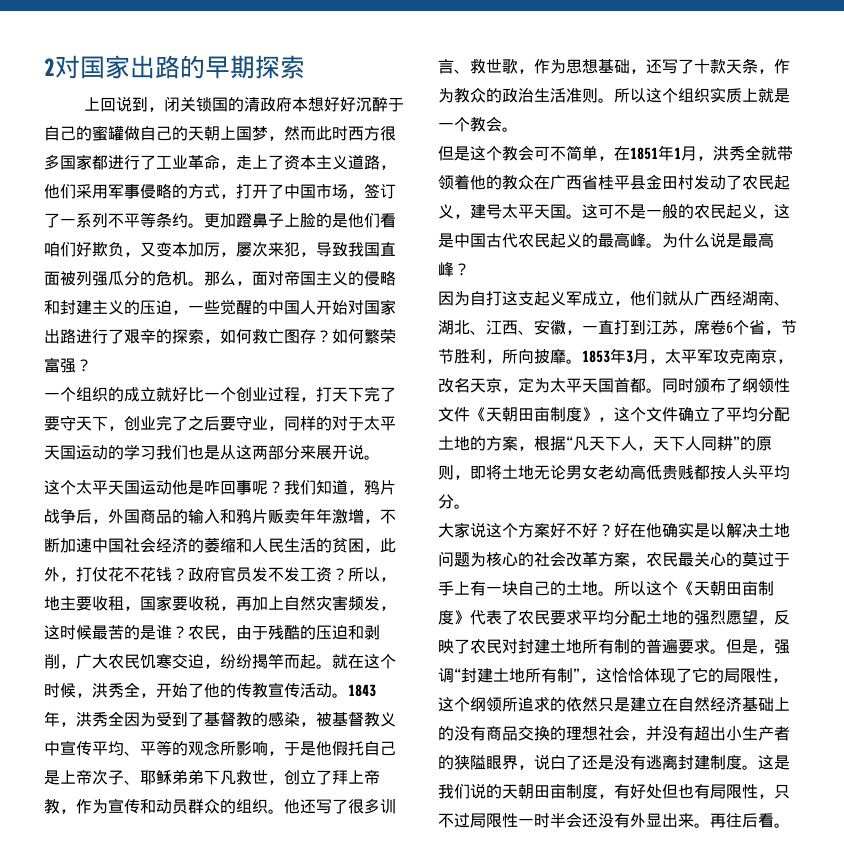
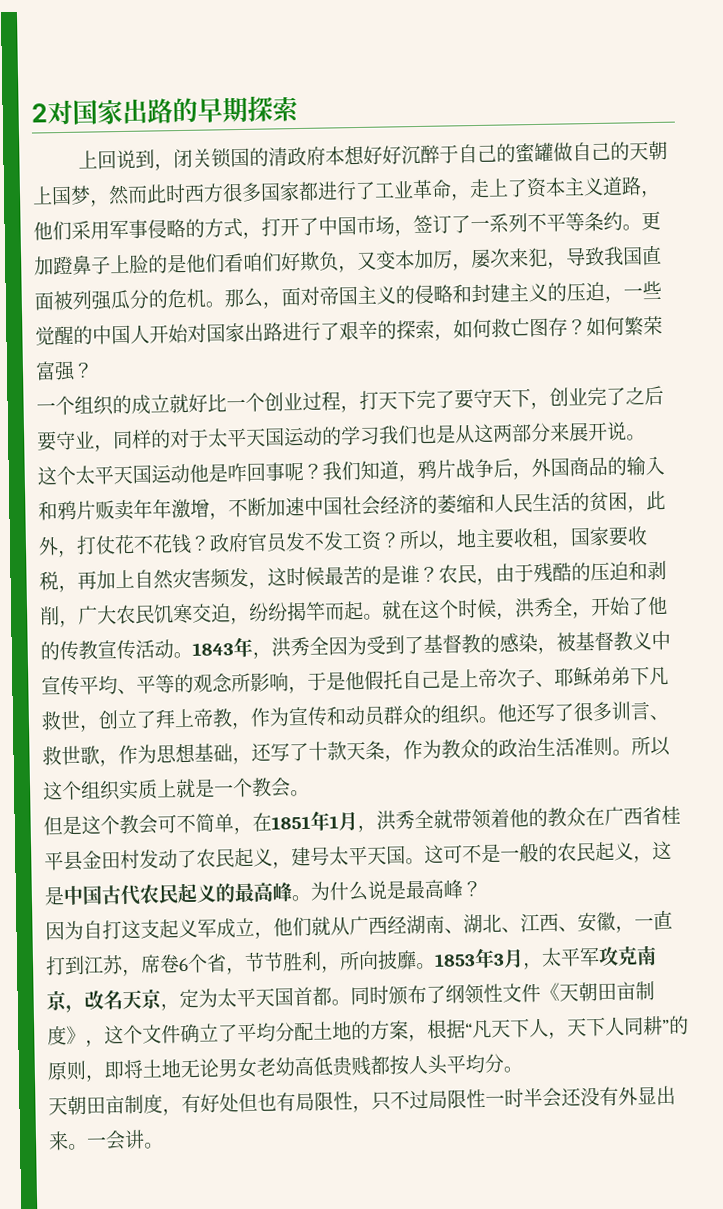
[438,522,790,538] [438,551,790,567] [438,581,774,596] [438,609,790,625] [438,638,790,654] [438,667,788,683] [438,696,790,712] [438,725,790,741] [438,754,790,770] [438,783,502,799] 大家说这个方案好不好？好在他确实是以解决土地问题为核心的社会改革方案，农民最关心的莫过于手上有一块自己的土地。所以这个《天朝田亩制度》代表了农民要求平均分配土地的强烈愿望，反映了农民对封建土地所有制的普遍要求。但是，强调“封建土地所有制”，这恰恰体现了它的局限性，这个纲领所追求的依然只是建立在自然经济基础上的没有商品交换的理想社会，并没有超出小生产者的狭隘眼界，说白了还是没有逃离封建制度。这是我们说的 -> (523, 1069) none
[710,813,774,828] 再往后看 -> [86,1129,145,1151] 一会讲

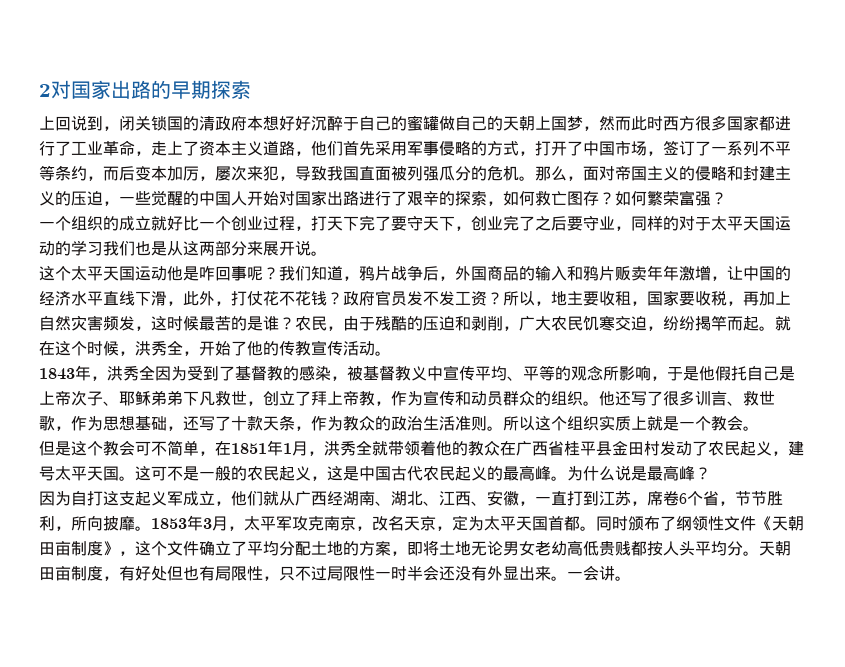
(72, 230) none -> [343,141,375,156] 首先
[622,210,661,231] [34,251,377,276] 。更加蹬鼻子上脸的是他们看咱们好欺负，又 -> [87,166,135,181] ，而后
[228,491,628,518] 不断加速中国社会经济的萎缩和人民生活的贫困 -> [727,266,791,281] [39,291,167,306] 让中国的经济水平直线下滑
(193, 655) none -> (391, 353) //
[427,1015,689,1039] [47,1060,106,1082] 根据“凡天下人，天下人同耕”的原则， -> (407, 553) none
(523, 1069) // -> (759, 553) none

